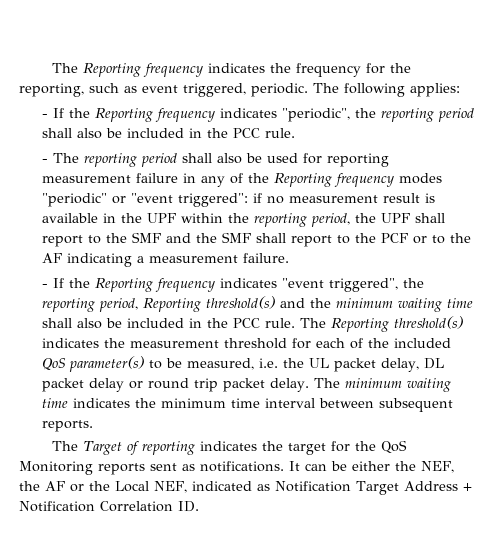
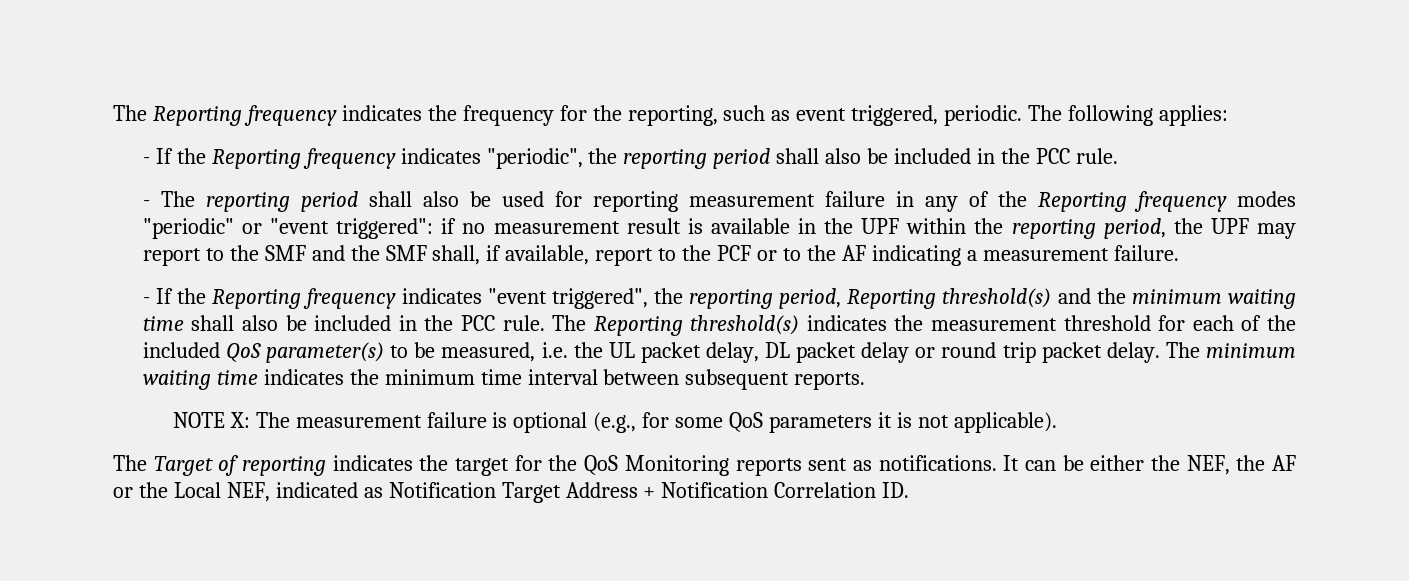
[415,213,446,223] shall -> [1257,223,1297,239] may
[256,233,287,243] shall -> [432,245,590,265] shall, if available,
(94, 426) none -> [172,412,1057,433] // NOTE X: The measurement failure is optional (e.g., for some QoS parameters it is not applicable).

